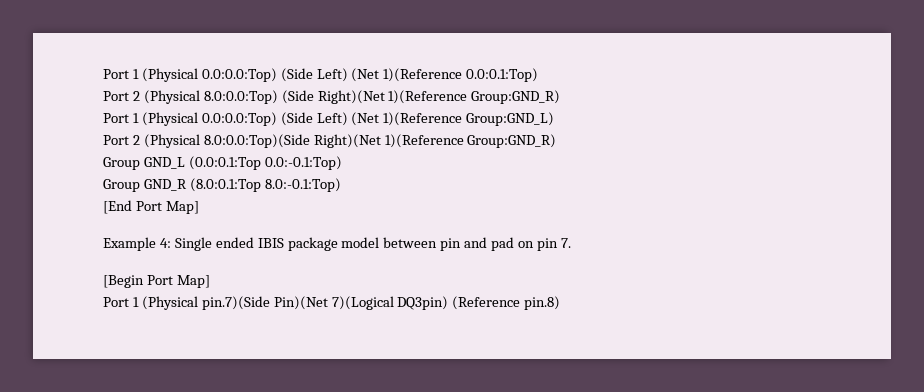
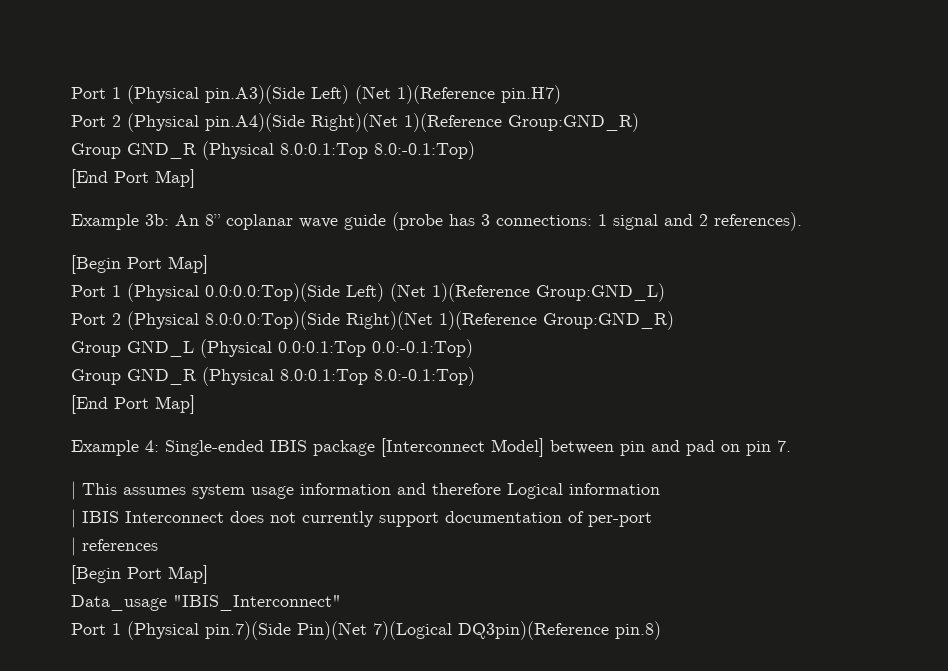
[103,68,539,82] [103,90,561,104] [103,112,313,126] Port 1 (Physical 0.0:0.0:Top) (Side Left) (Net 1)(Reference 0.0:0.1:Top) // Port 2 (Physical 8.0:0.0:Top) (Side Right)(Net 1)(Reference Group:GND_R) // Port 1 (Physical 0.0:0.0:Top) (Side -> [71,85,561,104] [71,113,639,132] [71,141,475,160] [71,169,195,188] [71,212,802,231] [71,255,208,274] [71,283,340,302] Port 1 (Physical pin.A3)(Side Left) (Net 1)(Reference pin.H7) // Port 2 (Physical pin.A4)(Side Right)(Net 1)(Reference Group:GND_R) // Group GND_R (Physical 8.0:0.1:Top 8.0:-0.1:Top) // [End Port Map] // Example 3b: An 8” coplanar wave guide (probe has 3 connections: 1 signal and 2 references). // [Begin Port Map] // Port 1 (Physical 0.0:0.0:Top)(Side
[188,156,261,170] (0.0:0.1:Top -> [200,339,366,358] (Physical 0.0:0.1:Top
[189,178,261,192] (8.0:0.1:Top -> [202,367,368,386] (Physical 8.0:0.1:Top
[174,237,380,251] Single ended IBIS package model -> [165,438,544,457] Single-ended IBIS package [Interconnect Model]
[103,275,210,288] // [Begin Port Map] -> [71,481,660,500] [71,509,652,528] [71,537,158,556] [71,565,208,584] [71,595,341,611] // | This assumes system usage information and therefore Logical information // | IBIS Interconnect does not currently support documentation of per-port // | references // [Begin Port Map] // Data_usage "IBIS_Interconnect"
[397,296,521,310] DQ3pin) (Reference -> [458,621,609,640] DQ3pin)(Reference

